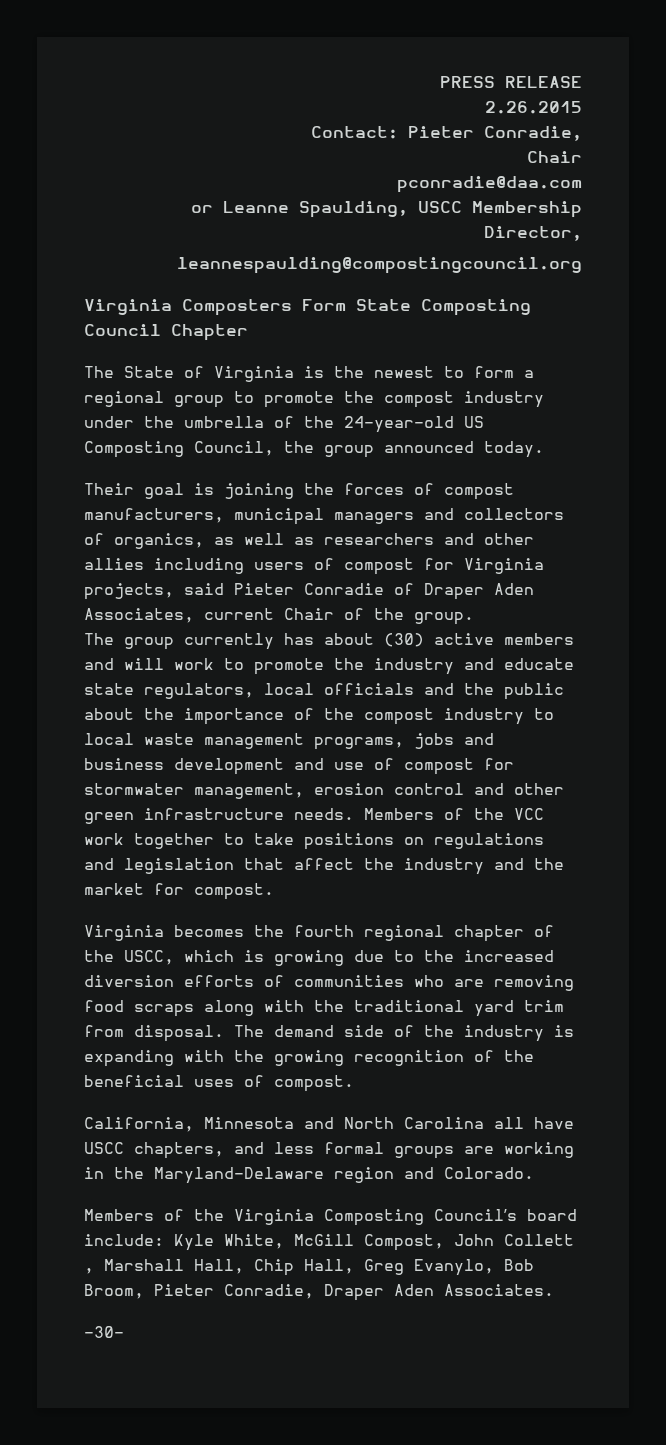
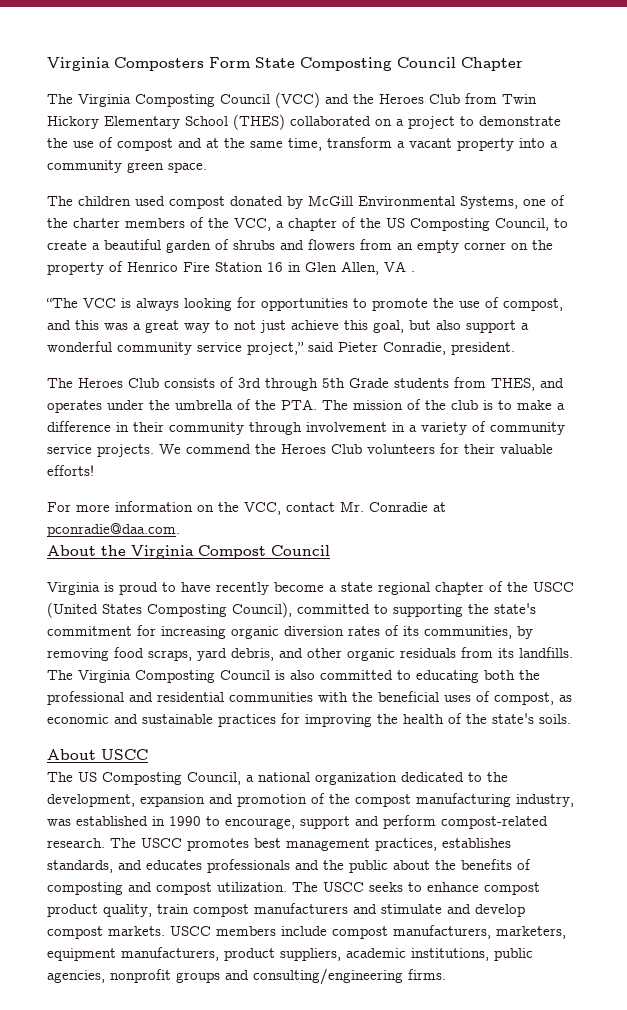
[440,76,582,88] [485,101,582,114] [311,126,582,141] [527,151,582,163] [397,176,582,193] [191,201,582,218] [484,226,582,241] [177,257,582,274] PRESS RELEASE // 2.26.2015 // Contact: Pieter Conradie, // Chair // pconradie@daa.com // or Leanne Spaulding, USCC Membership Director, // leannespaulding@compostingcouncil.org // -> (47, 64) none
[124,366,534,382] [84,391,544,408] State of Virginia is the newest to form a regional group to promote the compost industry -> [78,92,537,108] [47,114,561,130] [47,137,558,151] [47,160,207,173] [47,195,565,209] [47,217,568,231] [47,239,553,253] [47,261,415,275] [46,297,563,311] [47,320,529,333] [47,341,515,355] [47,377,564,391] [47,400,102,413] Virginia Composting Council (VCC) and the Heroes Club from Twin Hickory Elementary School (THES) collaborated on a project to demonstrate the use of compost and at the same time, transform a vacant property into a community green space. // The children used compost donated by McGill Environmental Systems, one of the charter members of the VCC, a chapter of the US Composting Council, to create a beautiful garden of shrubs and flowers from an empty corner on the property of Henrico Fire Station 16 in Glen Allen, VA . // “The VCC is always looking for opportunities to promote the use of compost, and this was a great way to not just achieve this goal, but also support a wonderful community service project,” said Pieter Conradie, president. // The Heroes Club consists of 3rd through 5th Grade students from THES, and operates
[344,416,484,433] [84,441,544,458] [84,483,514,500] [84,508,564,525] [84,533,534,549] [84,558,544,575] [84,583,534,600] [84,608,474,625] [84,633,574,650] [84,658,574,675] [84,683,414,699] 24-year-old US Composting Council, the group announced today. // Their goal is joining the forces of compost manufacturers, municipal managers and collectors of organics, as well as researchers and other allies including users of compost for Virginia projects, said Pieter Conradie of Draper Aden Associates, current Chair of the group. // The group currently has about (30) active members and will work to promote the industry and educate state regulators, local officials -> [281,399,565,410] [47,421,565,435] [47,443,553,457] [47,465,94,476] [47,501,446,515] [47,523,180,537] [47,545,330,559] [47,581,574,595] [47,602,536,618] [47,625,533,639] [47,647,573,661] [47,670,540,683] [47,691,572,705] [47,713,571,727] [47,749,148,760] [47,772,508,785] [47,793,574,807] [47,815,548,829] [47,838,511,851] [47,859,290,873] PTA. The mission of the club is to make a difference in their community through involvement in a variety of community service projects. We commend the Heroes Club volunteers for their valuable efforts! // For more information on the VCC, contact Mr. Conradie at pconradie@daa.com. // About the Virginia Compost Council // Virginia is proud to have recently become a state regional chapter of the USCC (United States Composting Council), committed to supporting the state's commitment for increasing organic diversion rates of its communities, by removing food scraps, yard debris, and other organic residuals from its landfills. The Virginia Composting Council is also committed to educating both the professional and residential communities with the beneficial uses of compost, as economic and sustainable practices for improving the health of the state's soils. // About USCC // The US Composting Council, a national organization dedicated to the development, expansion and promotion of the compost manufacturing industry, was established in 1990 to encourage, support and perform compost-related research. The USCC promotes best management practices, establishes standards, and educates professionals
[184,708,554,725] [84,733,494,750] [84,758,514,775] [84,783,564,799] [84,808,544,824] [84,833,544,850] [84,858,564,875] [84,883,274,900] [84,925,554,942] [84,950,554,966] [84,975,574,991] [84,1000,564,1017] [84,1025,574,1042] [84,1050,534,1067] [84,1075,354,1092] [84,1117,574,1132] [84,1142,574,1159] [84,1167,534,1184] [84,1209,577,1226] [84,1234,574,1251] [84,1259,534,1276] [84,1284,554,1301] [84,1326,124,1338] importance of the compost industry to local waste management programs, jobs and business development and use of compost for stormwater management, erosion control and other green infrastructure needs. Members of the VCC work together to take positions on regulations and legislation that affect the industry and the market for compost. // Virginia becomes the fourth regional chapter of the USCC, which is growing due to the increased diversion efforts of communities who are removing food scraps along with the traditional yard trim from disposal. The demand side of the industry is expanding with the growing recognition of the beneficial uses of compost. // California, Minnesota and North Carolina all have USCC chapters, and less formal groups are working in the Maryland-Delaware region and Colorado. // Members of the Virginia Composting Council’s board include: Kyle White, McGill Compost, John Collett , Marshall Hall, Chip Hall, Greg Evanylo, Bob Broom, Pieter Conradie, Draper Aden Associates. // -30- -> [461,859,531,870] [47,882,540,895] [47,903,525,917] [47,925,566,939] [47,947,533,961] [47,968,446,985] benefits of composting and compost utilization. The USCC seeks to enhance compost product quality, train compost manufacturers and stimulate and develop compost markets. USCC members include compost manufacturers, marketers, equipment manufacturers, product suppliers, academic institutions, public agencies, nonprofit groups and consulting/engineering firms.

